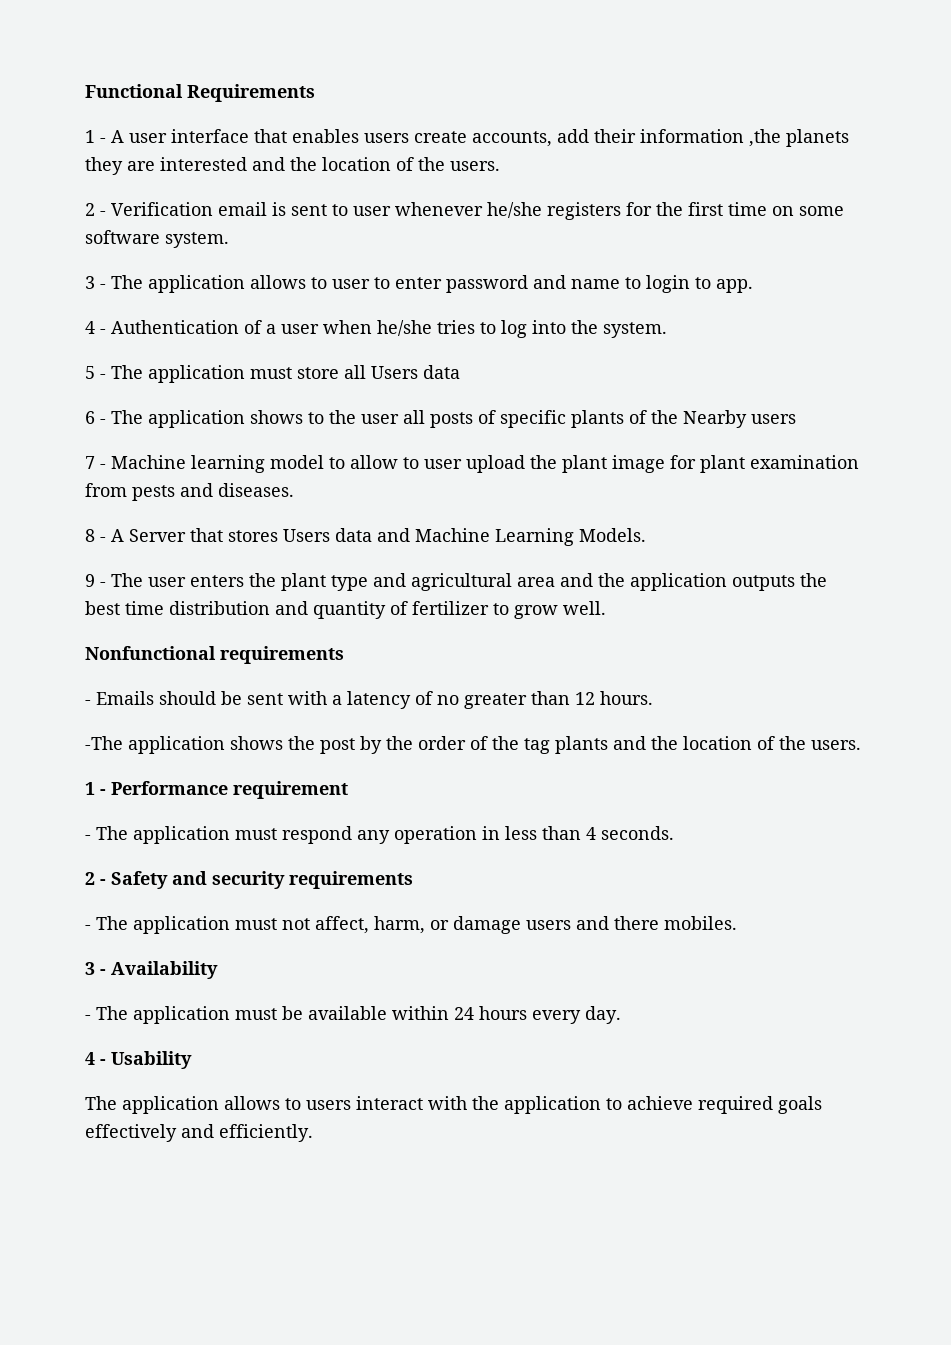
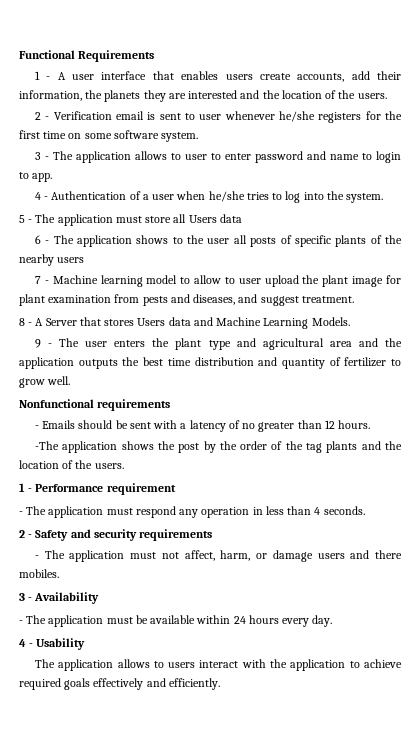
[640,129,781,147] information ,the -> [19,90,103,101] information, the
[683,410,747,428] Nearby -> [19,254,54,266] nearby
[218,483,294,497] diseases. -> [193,294,354,306] diseases, and suggest treatment.

